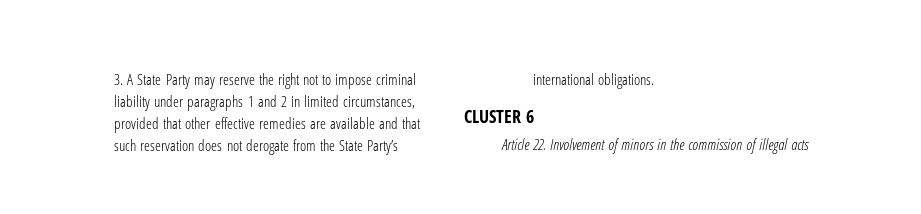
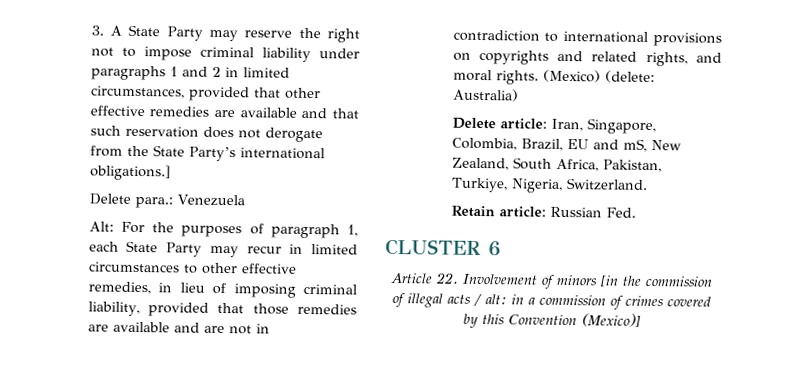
[598,73,655,89] obligations. -> [89,164,171,181] [88,193,245,209] [88,221,359,239] [88,240,358,258] [88,261,297,275] [87,281,357,298] [87,301,357,317] [87,321,270,335] [452,29,722,47] [452,49,722,67] [452,69,655,85] [452,88,519,102] [451,117,656,135] [451,137,682,152] [451,157,662,173] [450,177,648,193] [450,205,636,218] obligations.] // Delete para.: Venezuela // Alt: For the purposes of paragraph 1, each State Party may recur in limited circumstances to other effective remedies, in lieu of imposing criminal liability, provided that those remedies are available and are not in contradiction to international provisions on copyrights and related rights, and moral rights. (Mexico) (delete: Australia) // Delete article: Iran, Singapore, Colombia, Brazil, EU and mS, New Zealand, South Africa, Pakistan, Turkiye, Nigeria, Switzerland. // Retain article: Russian Fed.
[657,138,666,150] in -> [600,275,619,287] [in
(810, 145) none -> [473,293,711,310] [462,313,641,328] / alt: in a commission of crimes covered by this Convention (Mexico)]

